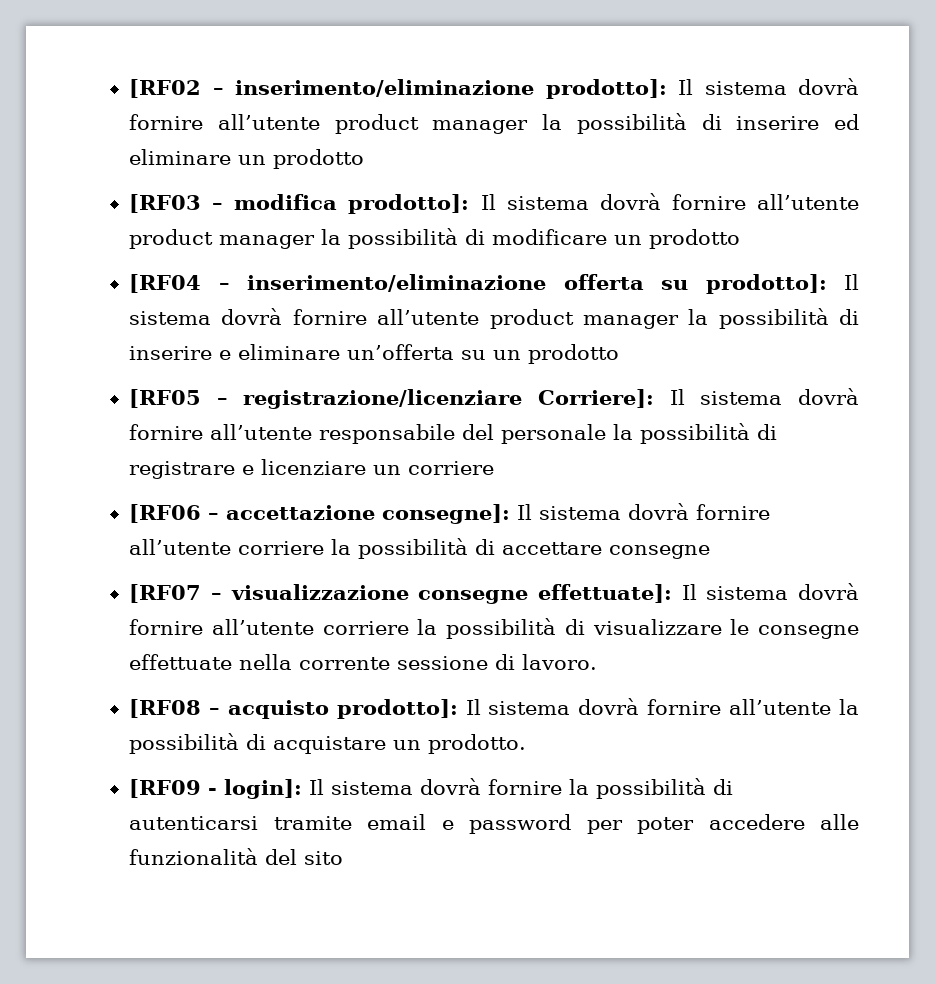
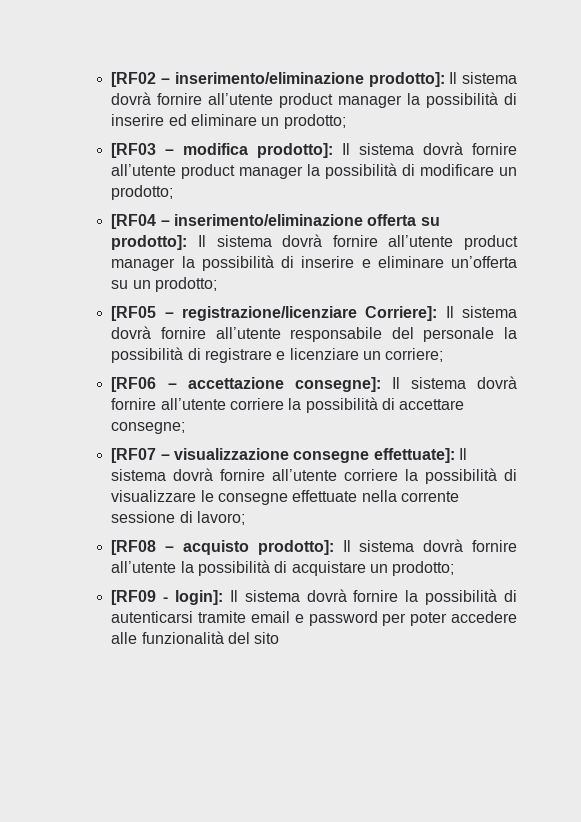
[273,149,365,169] prodotto -> [283,114,346,129] prodotto;
[649,229,741,249] prodotto -> [111,185,174,200] prodotto;
[528,344,620,364] prodotto -> [155,277,218,292] prodotto;
[408,461,495,475] corriere -> [385,348,444,362] corriere;
[609,545,711,559] consegne -> [111,422,186,434] consegne;
[522,654,598,670] lavoro. -> [197,511,246,525] lavoro;
[428,734,527,754] prodotto. -> [392,561,455,576] prodotto;

